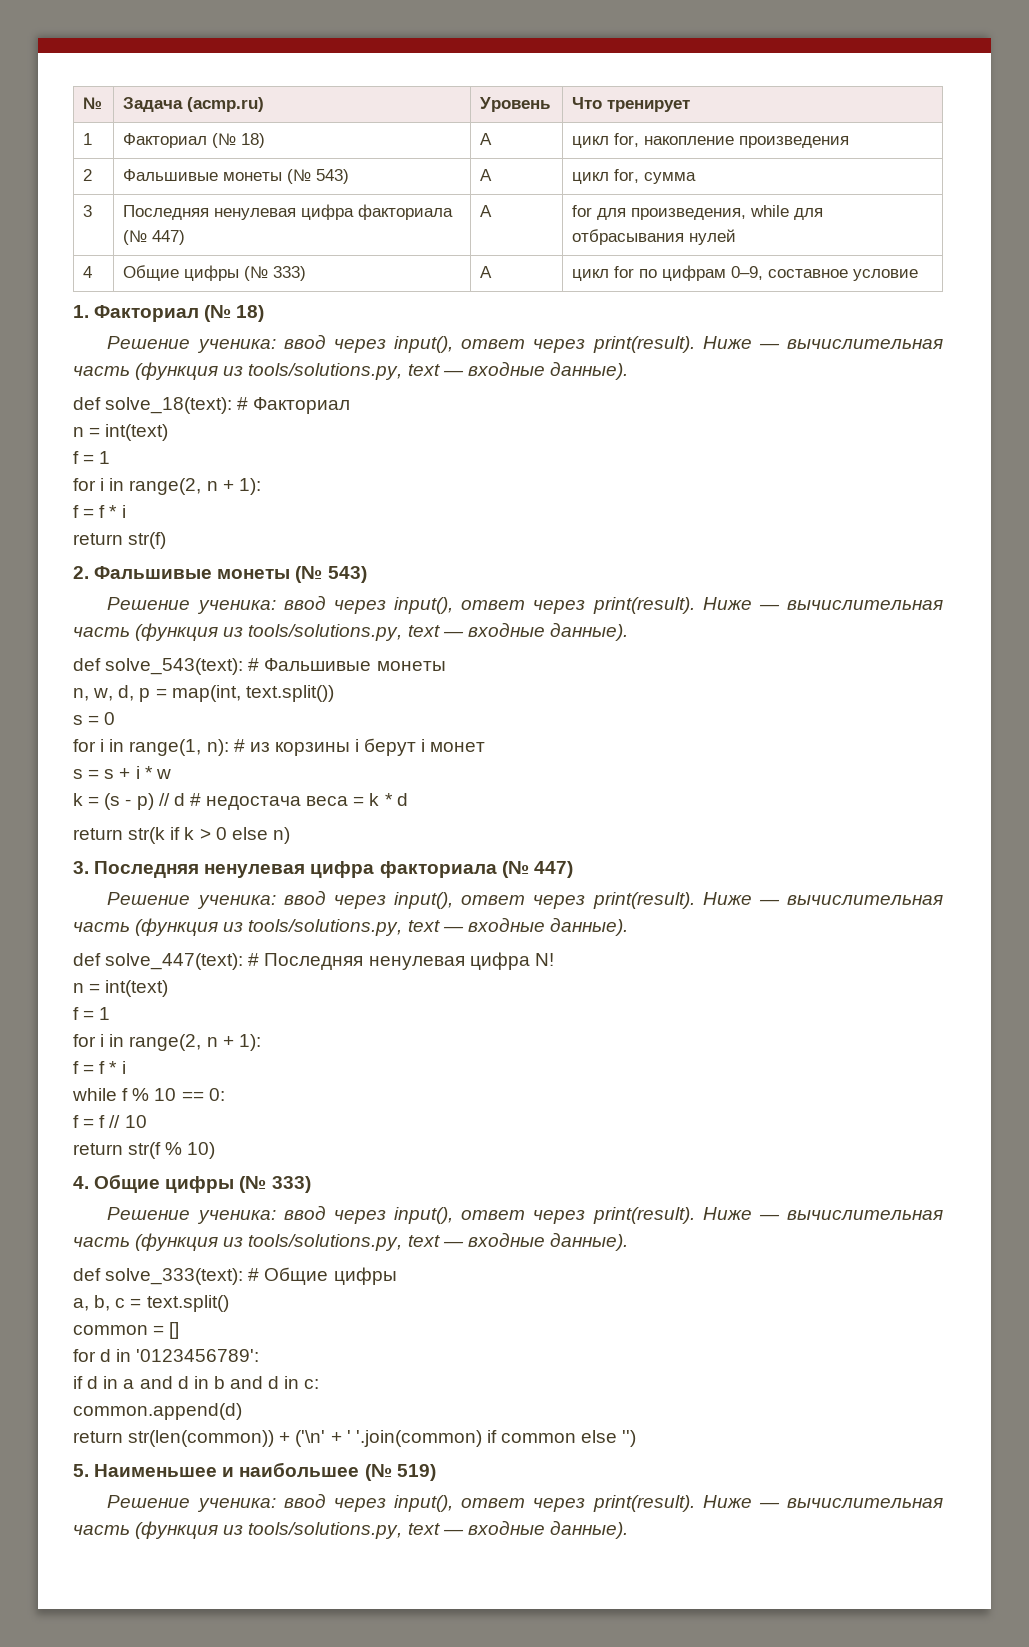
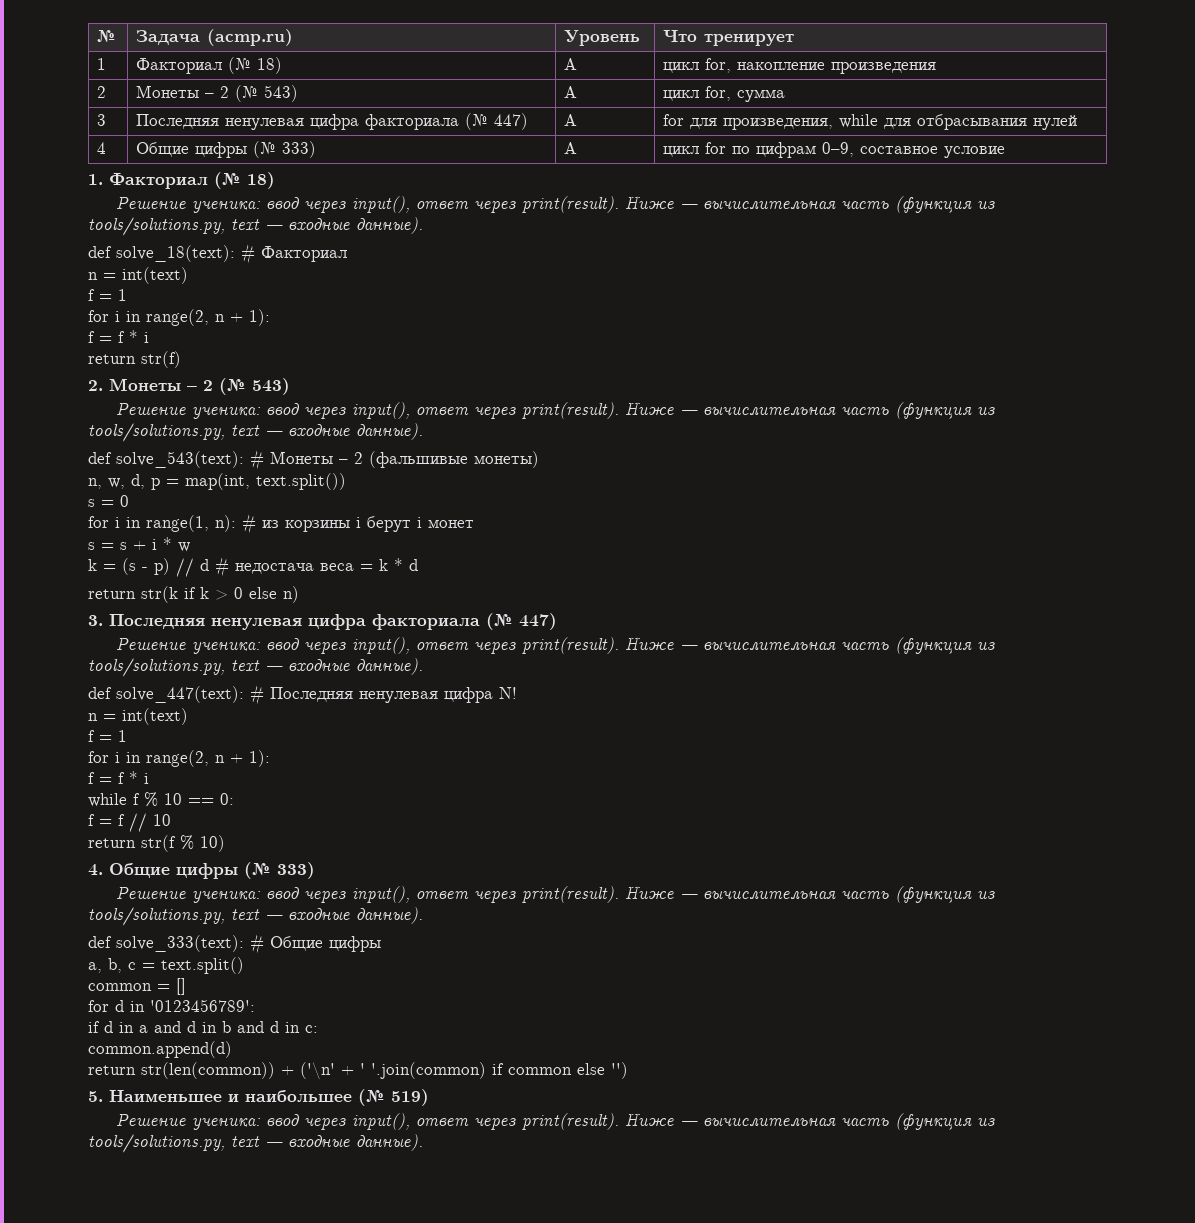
[123,169,283,181] Фальшивые монеты -> [135,85,229,98] Монеты – 2
[94,566,291,579] Фальшивые монеты -> [109,378,213,391] Монеты – 2
[264,658,446,671] Фальшивые монеты -> [270,451,539,468] Монеты – 2 (фальшивые монеты)

